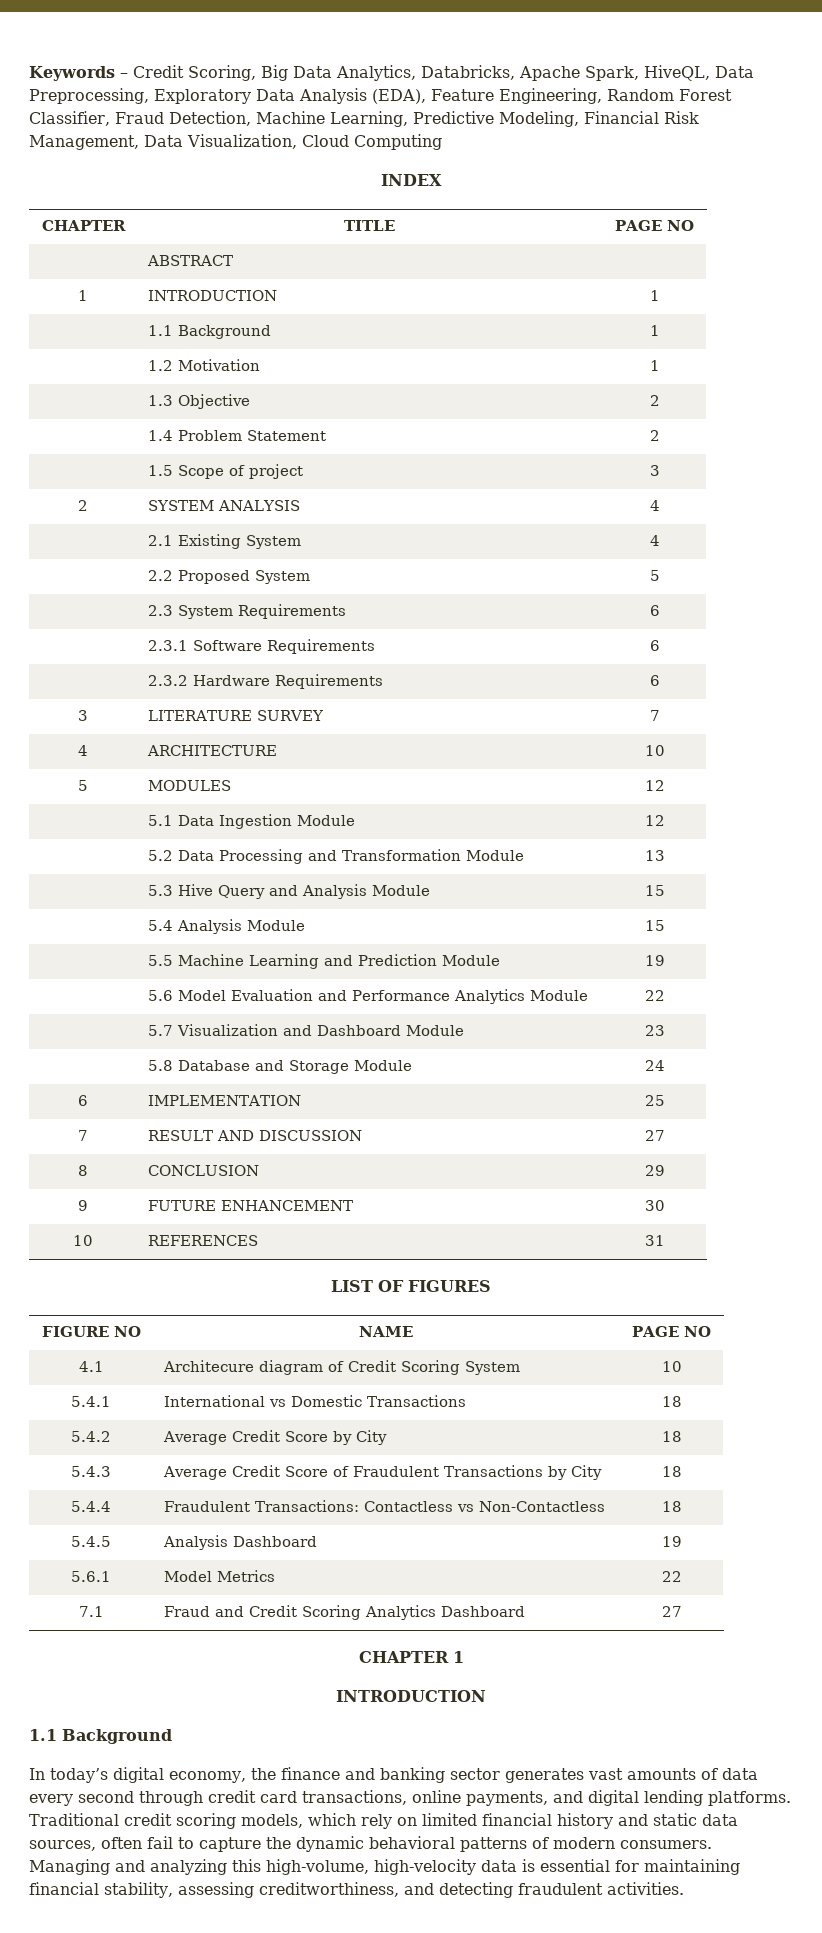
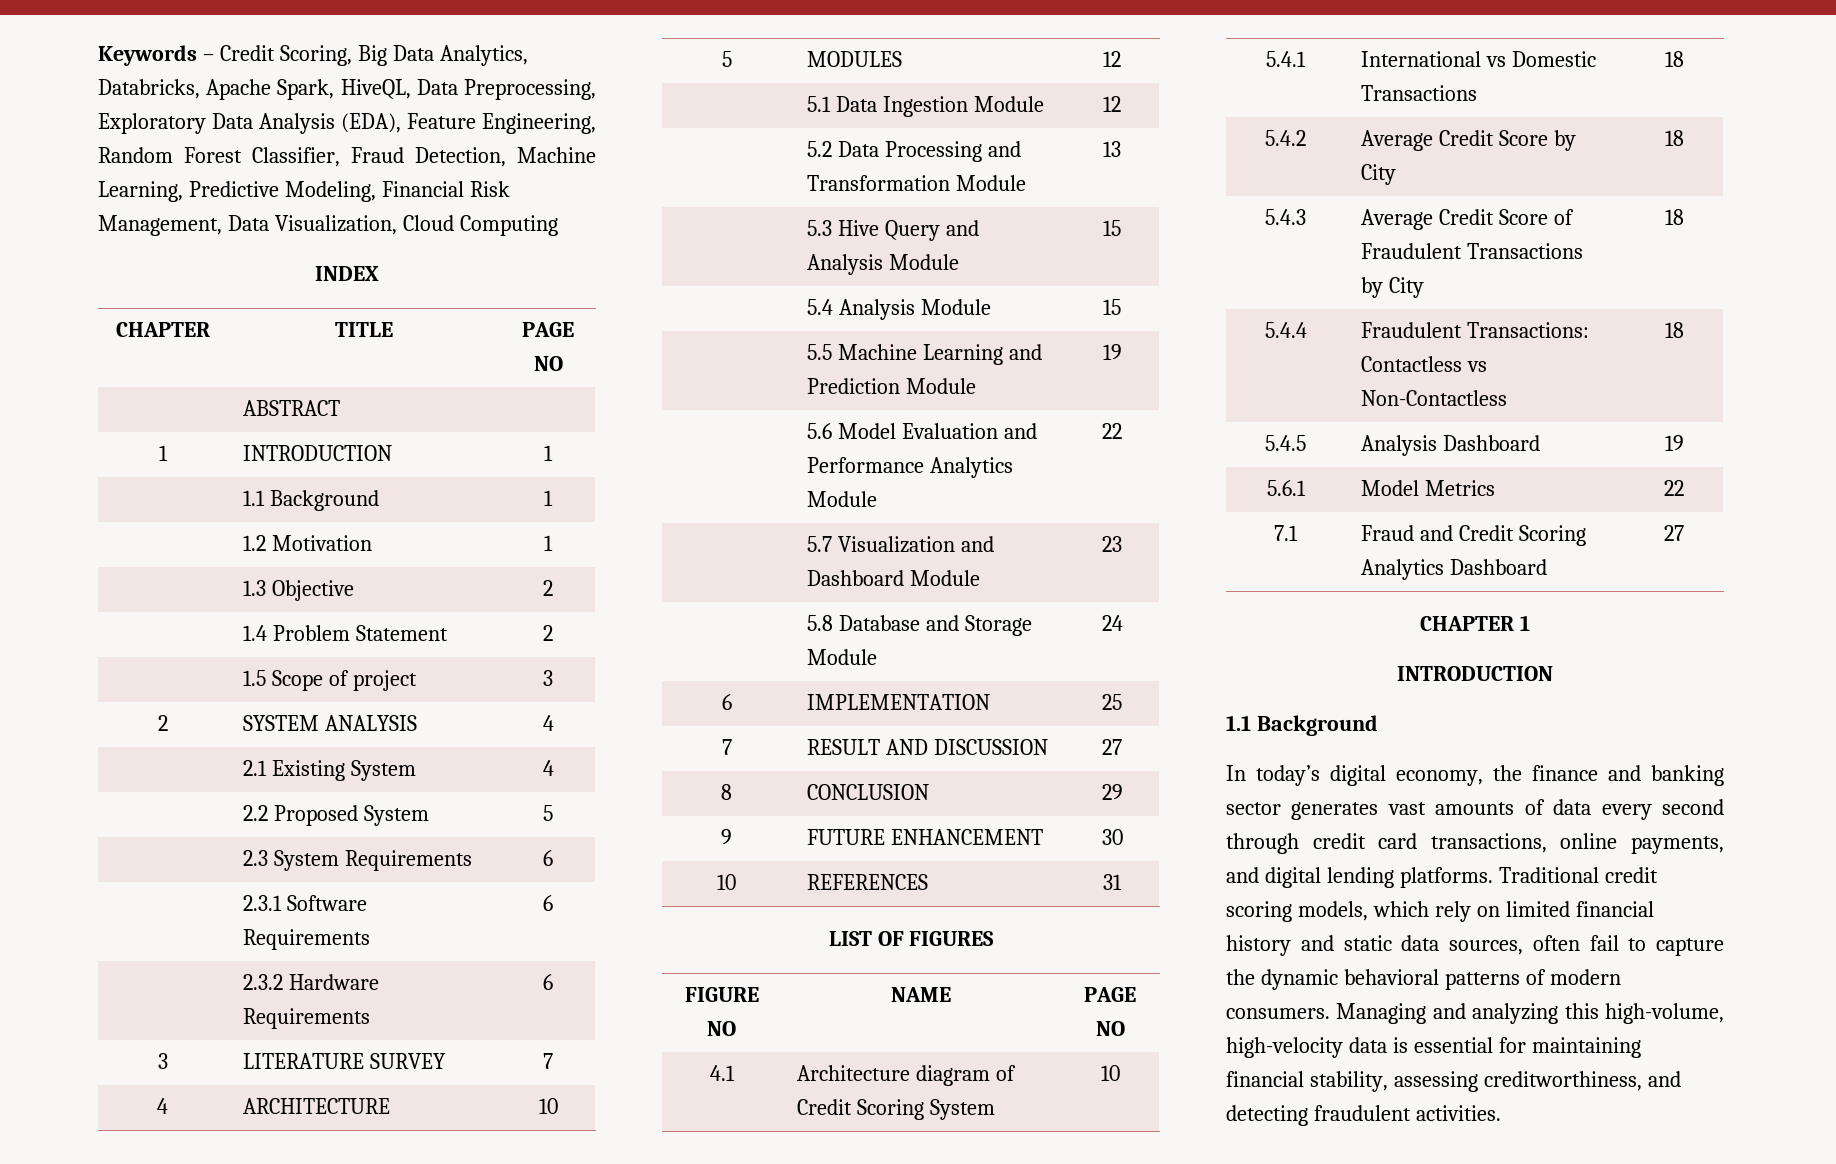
[162,1360,254,1372] Architecure -> [796,1065,910,1081] Architecture

